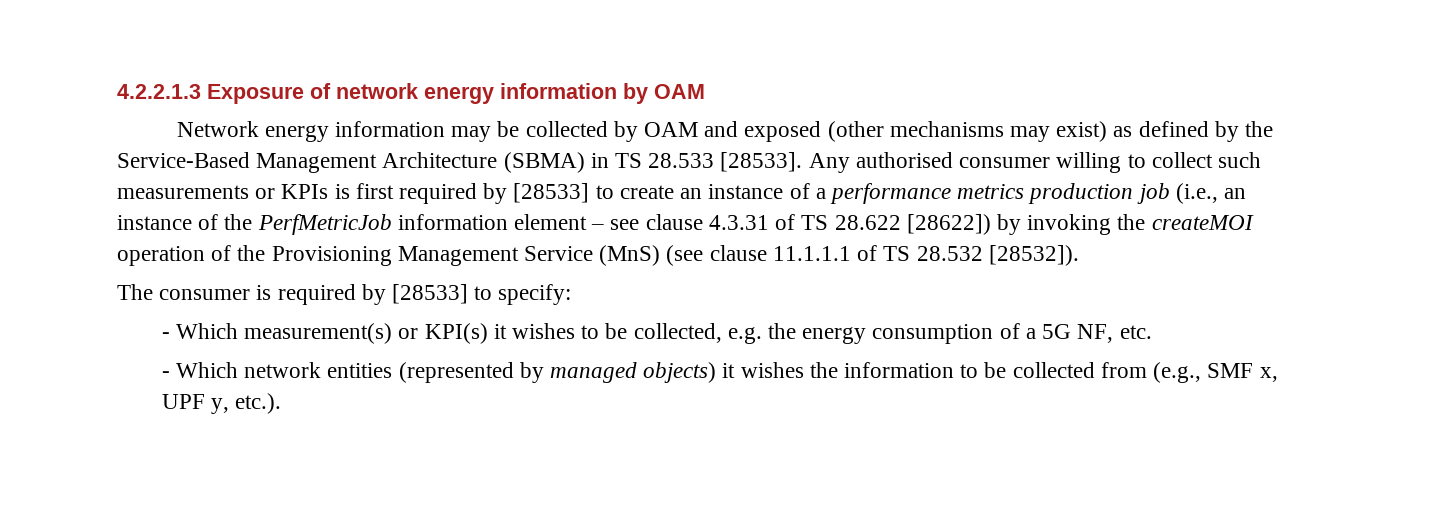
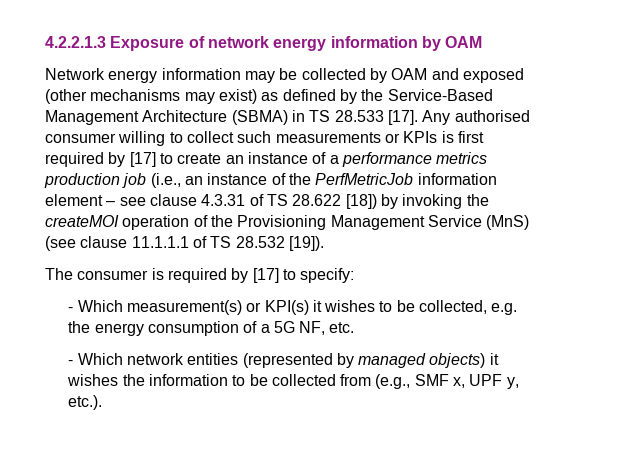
[720,152,803,172] [28533]. -> [387,110,418,125] [17].
[513,183,590,203] [28533] -> [129,152,156,167] [17]
[906,214,991,235] [28622]) -> [345,194,377,209] [18])
[988,245,1079,266] [28532]). -> [288,236,324,251] [19]).
[392,284,469,304] [28533] -> [252,268,279,283] [17]

